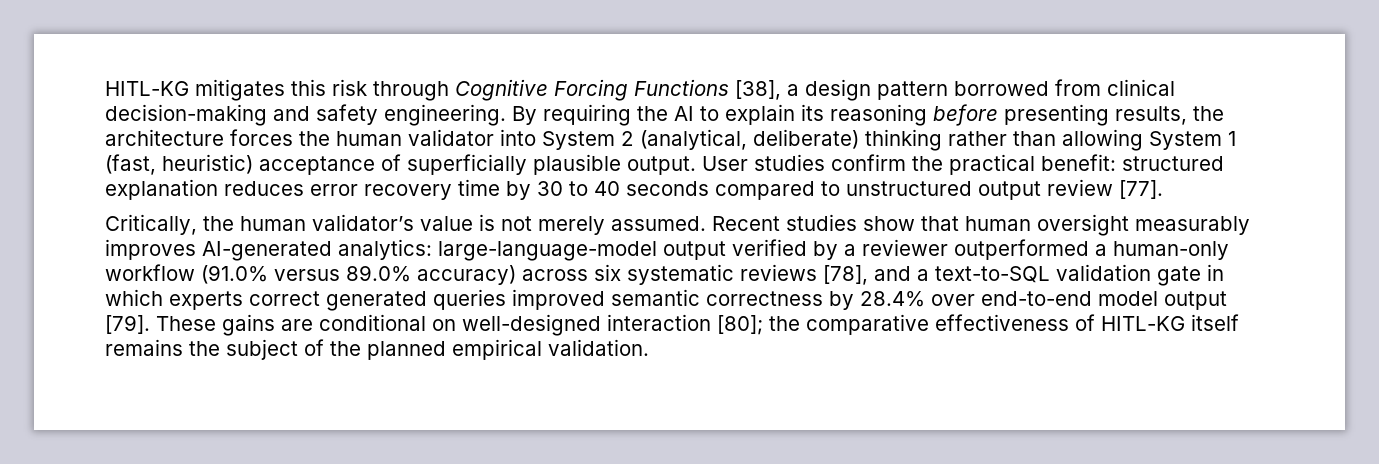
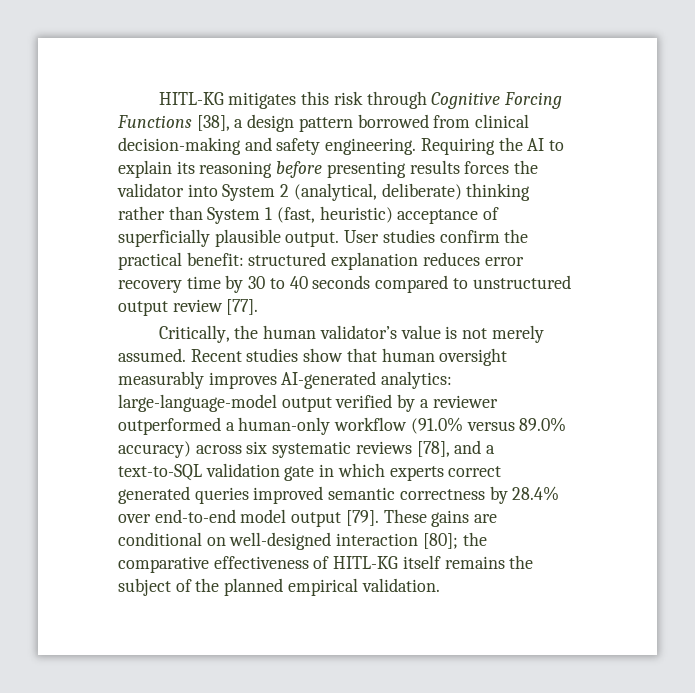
[512,104,631,126] By requiring -> [420,138,495,155] Requiring
[1115,106,1224,125] [105,129,224,146] results, the architecture -> [409,160,460,174] results
[336,131,402,146] human -> (539, 167) none
[1062,129,1143,151] allowing -> (203, 213) none

